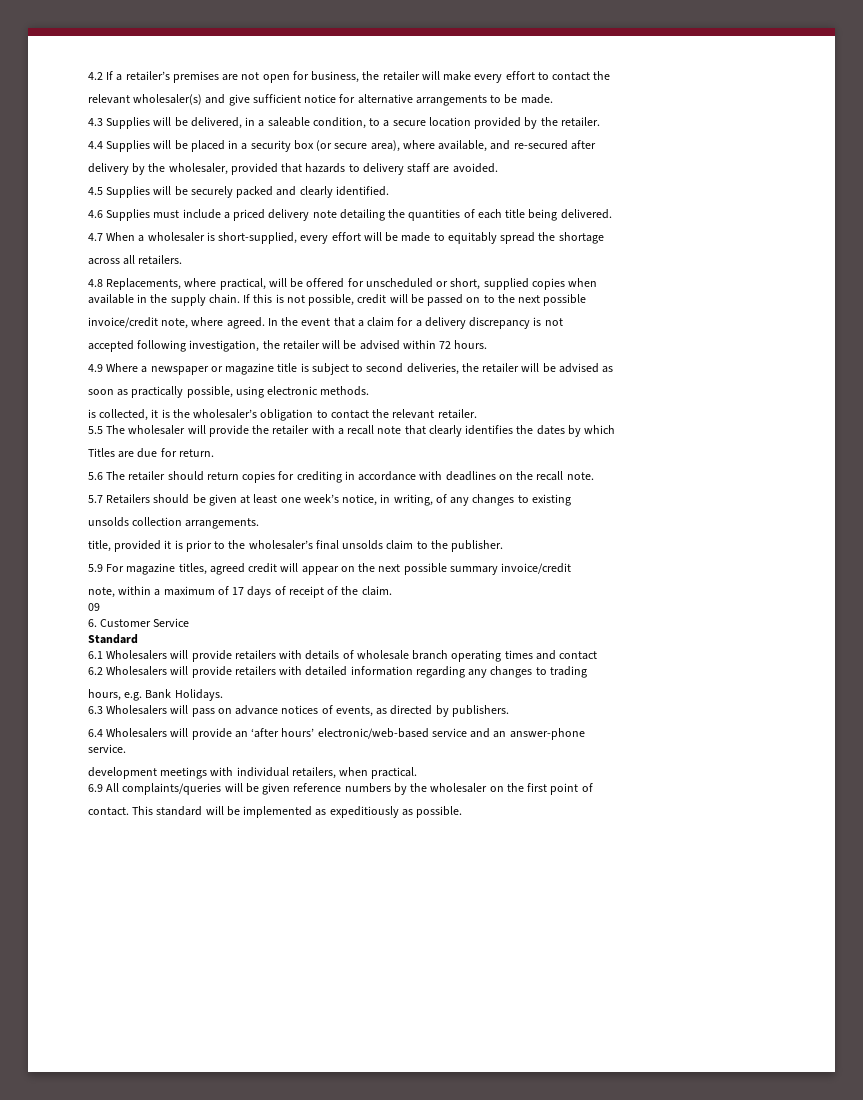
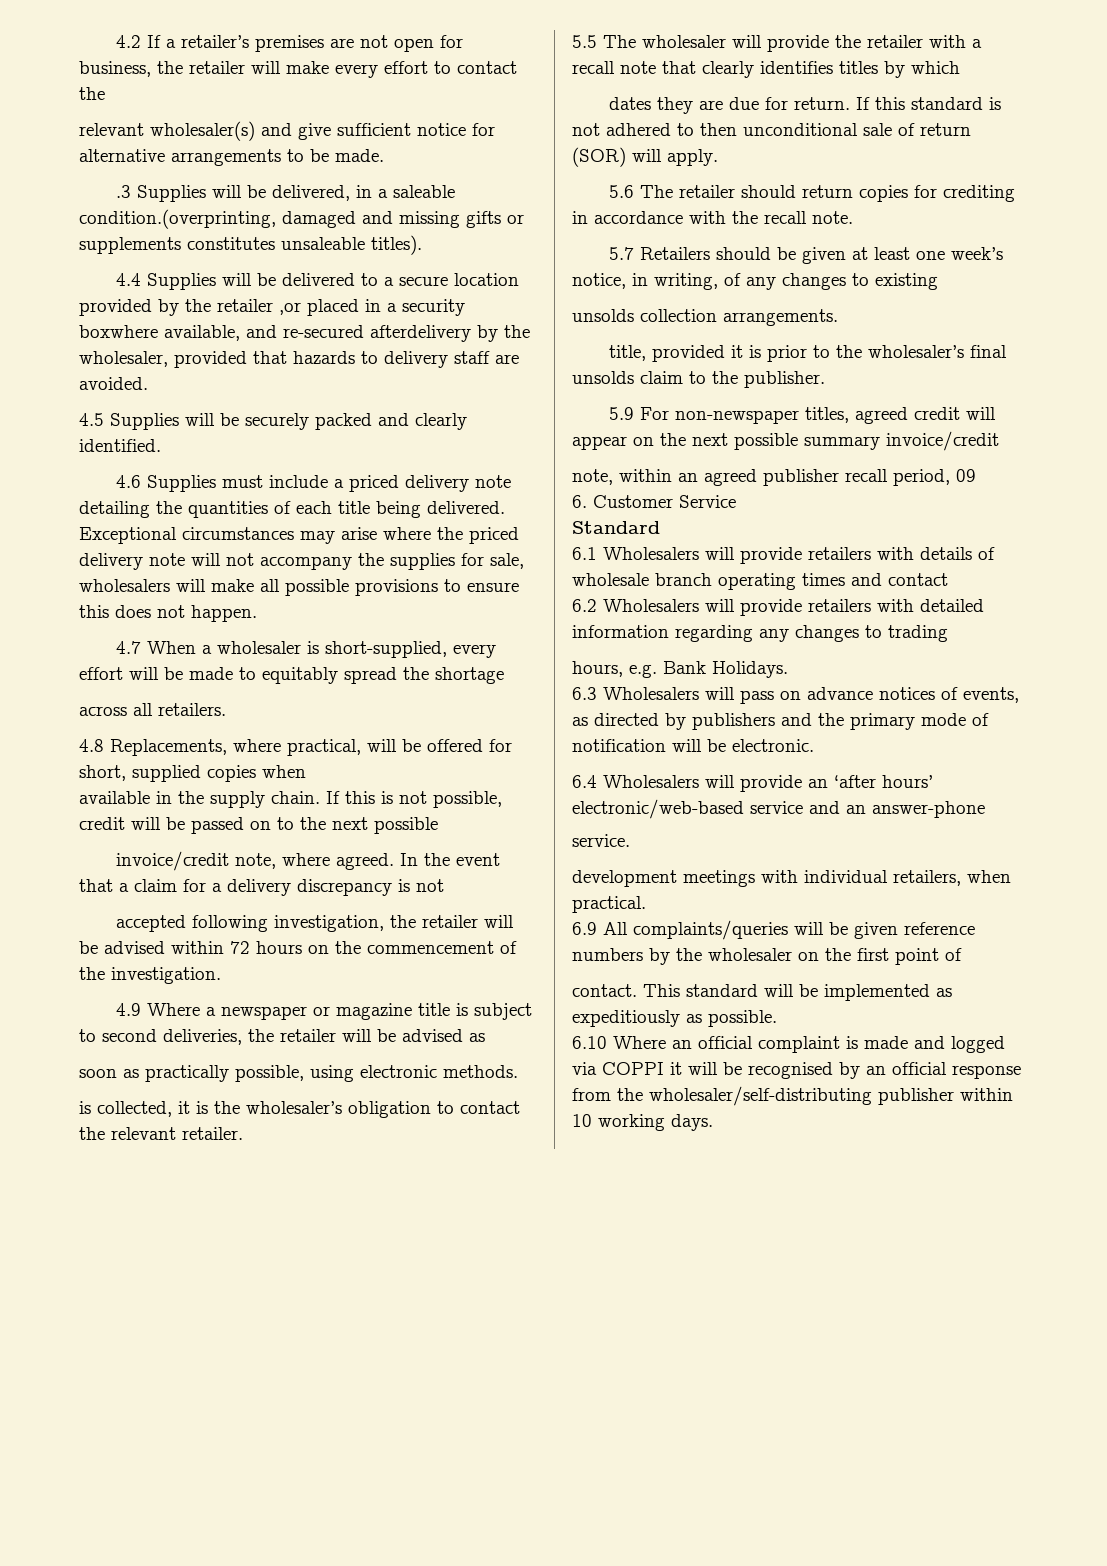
[88,118,103,126] 4.3 -> [116,185,132,198] .3
[312,117,366,129] condition, -> [79,209,524,229] [79,235,422,255] [116,273,356,290] condition.(overprinting, damaged and missing gifts or supplements constitutes unsaleable titles). // 4.4 Supplies will be delivered
[560,117,600,127] [88,140,435,152] retailer. // 4.4 Supplies will be placed in a security box (or secure area), where -> [217,299,465,316] [79,325,158,338] retailer ,or placed in a security boxwhere
[570,140,596,150] [88,163,129,175] after // delivery -> [370,325,471,342] afterdelivery
(612, 214) none -> [79,527,519,544] [79,553,524,570] [79,579,519,596] [79,605,257,622] Exceptional circumstances may arise where the priced delivery note will not accompany the supplies for sale, wholesalers will make all possible provisions to ensure this does not happen.
[365,278,449,288] unscheduled or -> (512, 745) none
[454,340,488,349] hours. -> [256,941,517,954] [79,967,221,984] hours on the commencement of the investigation.
[516,425,565,435] the dates -> [839,61,878,74] titles
[88,448,115,457] Titles -> [609,97,694,114] dates they
(214, 453) none -> [856,97,1002,110] [572,123,971,136] [572,147,718,167] If this standard is not adhered to then unconditional sale of return (SOR) will apply.
[445,471,513,481] deadlines on -> (726, 217) none
[126,563,176,575] magazine -> [675,410,800,424] non-newspaper
[154,586,392,598] a maximum of 17 days of receipt of the claim. // -> [678,469,950,486] an agreed publisher recall period,
[451,705,509,717] publishers. -> [692,713,989,730] [572,739,814,752] publishers and the primary mode of notification will be electronic.
(463, 812) none -> [572,1036,1005,1053] [572,1062,1021,1079] [572,1086,1013,1106] [572,1114,713,1131] // 6.10 Where an official complaint is made and logged via COPPI it will be recognised by an official response from the wholesaler/self-distributing publisher within 10 working days.

